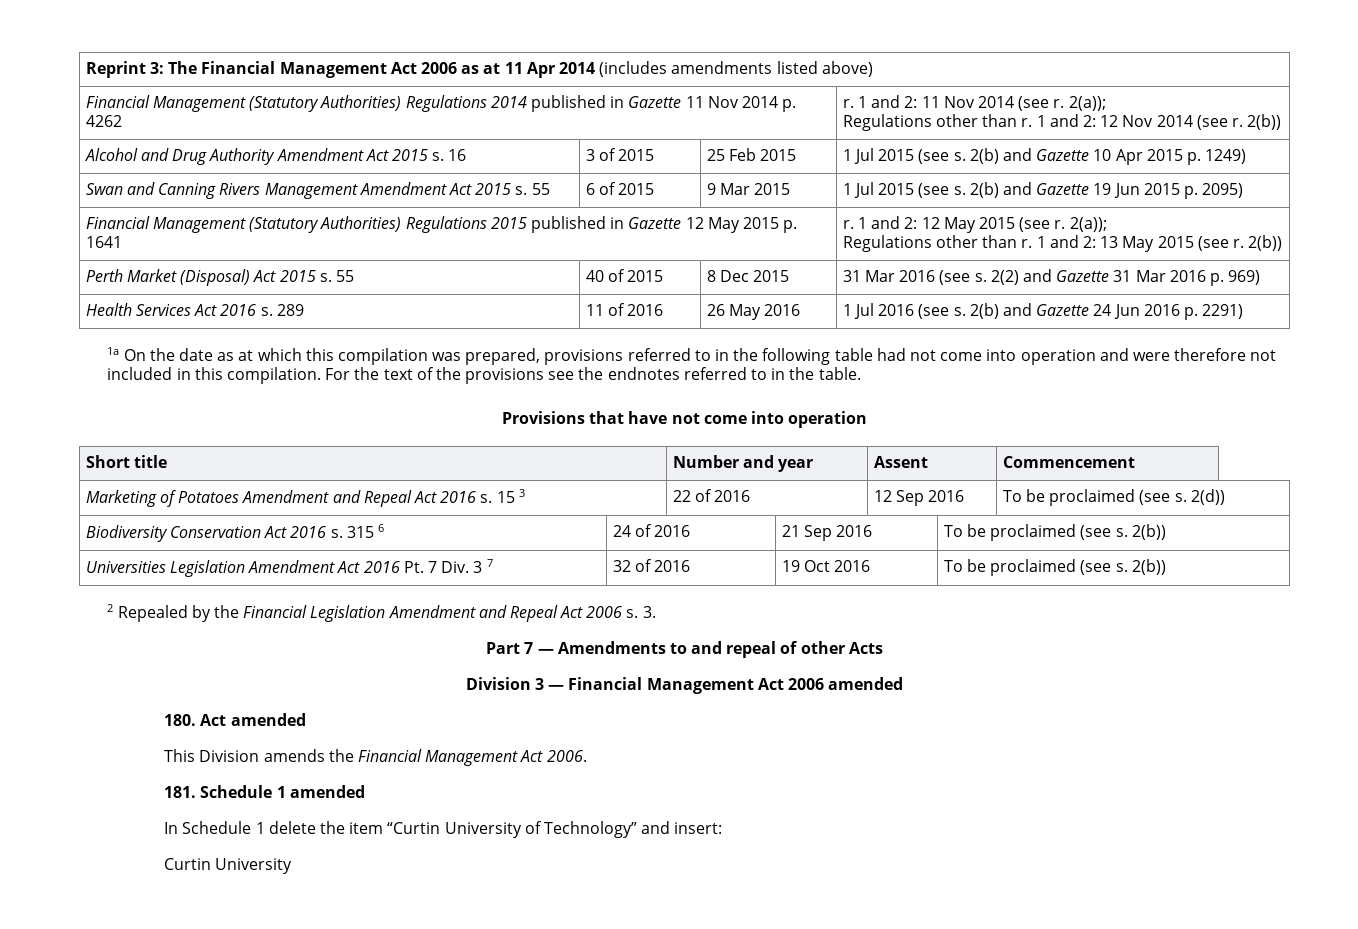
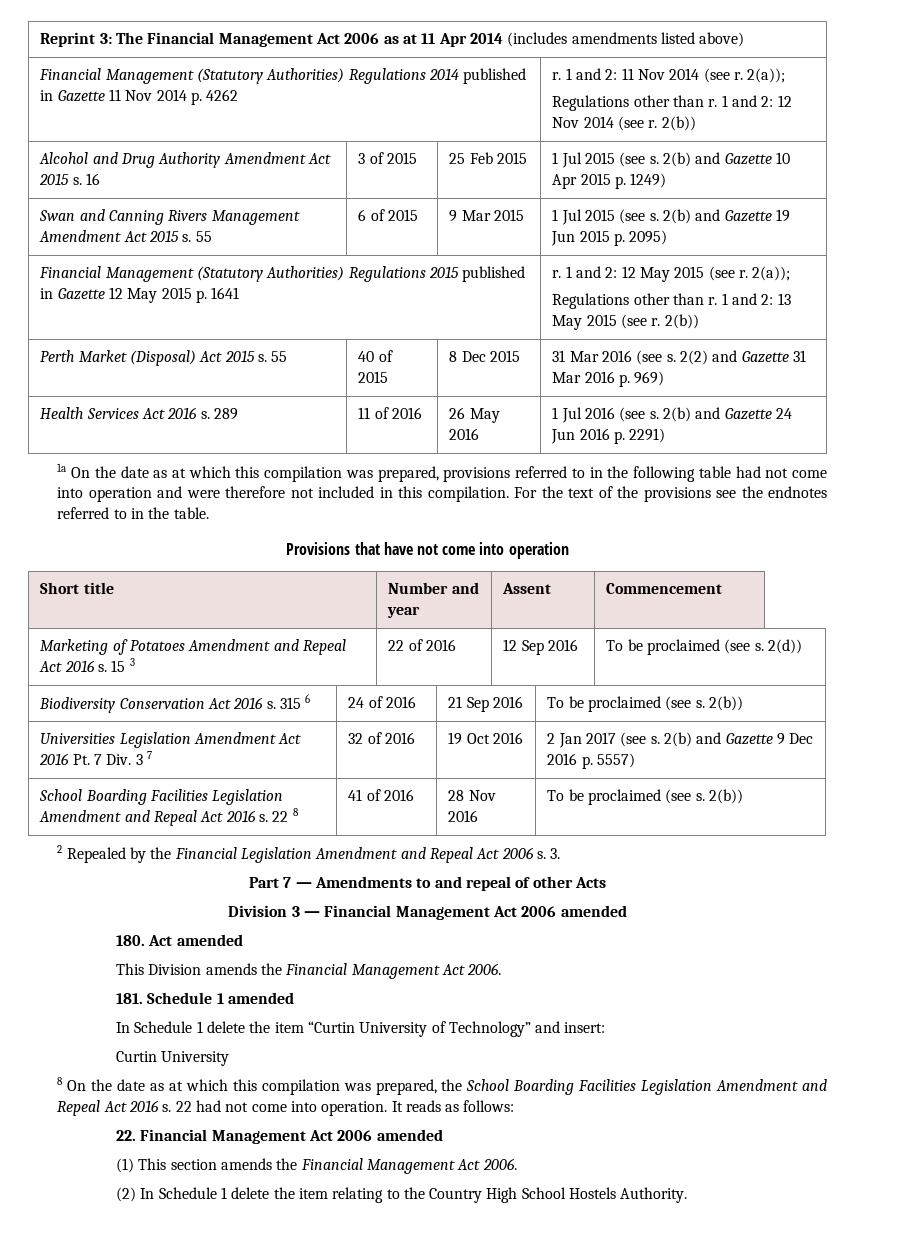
(871, 566) none -> [547,732,814,748] [547,753,636,769] [39,789,284,805] [39,808,299,826] [348,789,415,801] [448,790,496,801] [448,810,479,822] | 2 Jan 2017 (see s. 2(b) and Gazette 9 Dec 2016 p. 5557) // School Boarding Facilities Legislation Amendment and Repeal Act 2016 s. 22 8 | 41 of 2016 | 28 Nov 2016
(293, 866) none -> [57,1077,827,1095] [57,1100,515,1116] [115,1129,443,1144] [115,1158,517,1174] [115,1187,688,1203] // 8 On the date as at which this compilation was prepared, the School Boarding Facilities Legislation Amendment and Repeal Act 2016 s. 22 had not come into operation. It reads as follows: // 22. Financial Management Act 2006 amended // (1) This section amends the Financial Management Act 2006. // (2) In Schedule 1 delete the item relating to the Country High School Hostels Authority.

